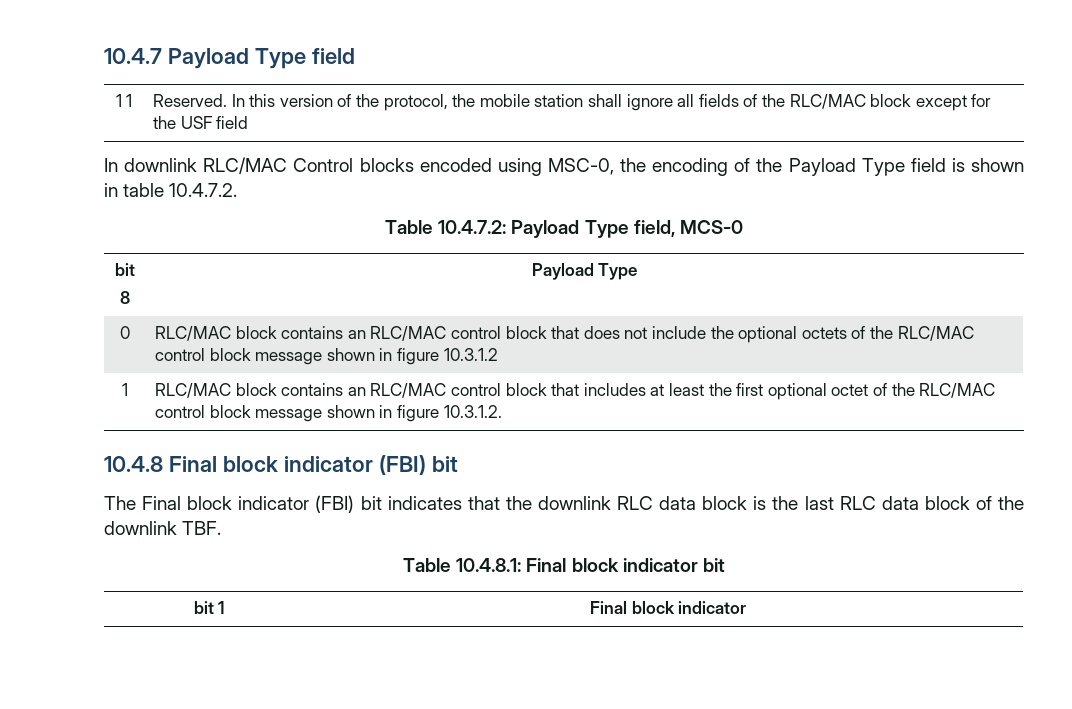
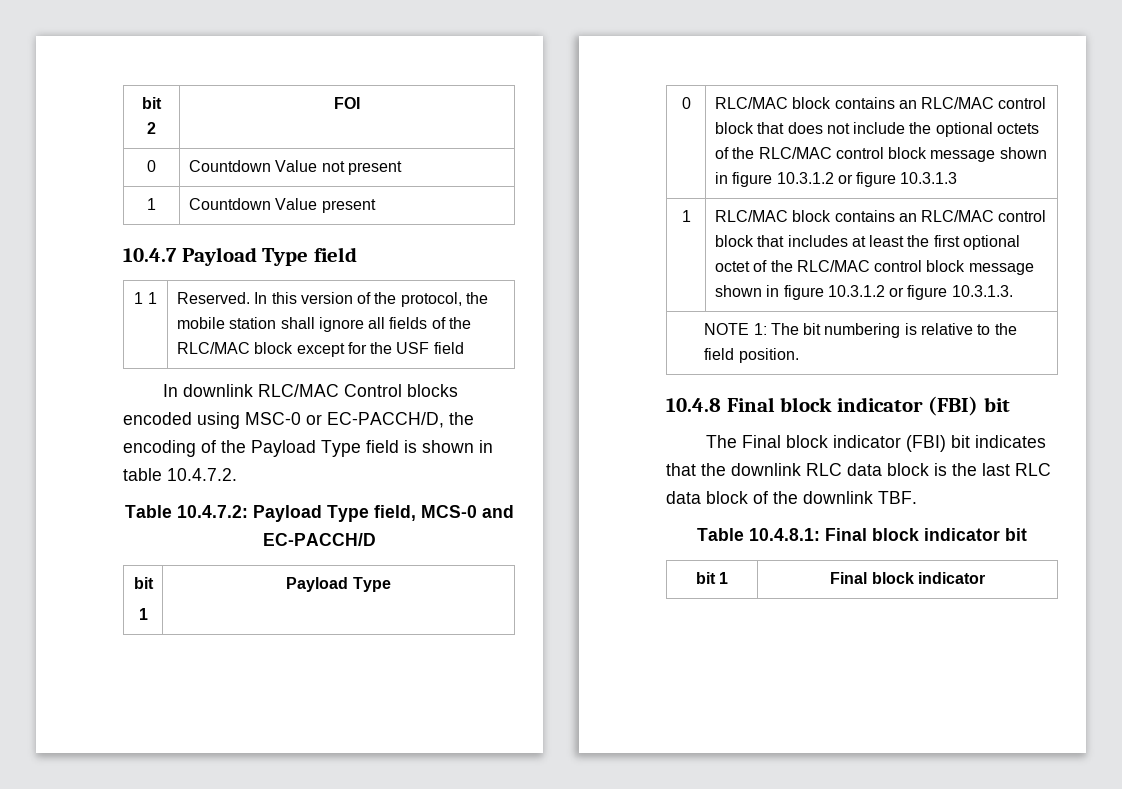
(104, 56) none -> [142,97,162,109] [147,122,156,134] [334,97,360,109] [147,160,156,172] [188,160,402,175] [147,198,156,210] [188,198,376,213] bit // 2 | FOI // 0 | Countdown Value not present // 1 | Countdown Value present //
[547,158,614,175] MSC-0, -> [245,412,444,428] MSC-0 or EC-PACCH/D,
[115,263,135,276] [120,291,130,304] // bit // 8 -> [481,505,514,518] [262,533,376,546] [133,577,154,589] [138,608,148,620] and EC-PACCH/D // bit // 1
(498, 354) none -> [837,172,958,187] or figure 10.3.1.3
[443,405,502,418] 10.3.1.2. -> [827,285,1013,300] [704,323,1017,338] [704,348,799,363] 10.3.1.2 or figure 10.3.1.3. // NOTE 1: The bit numbering is relative to the field position.

